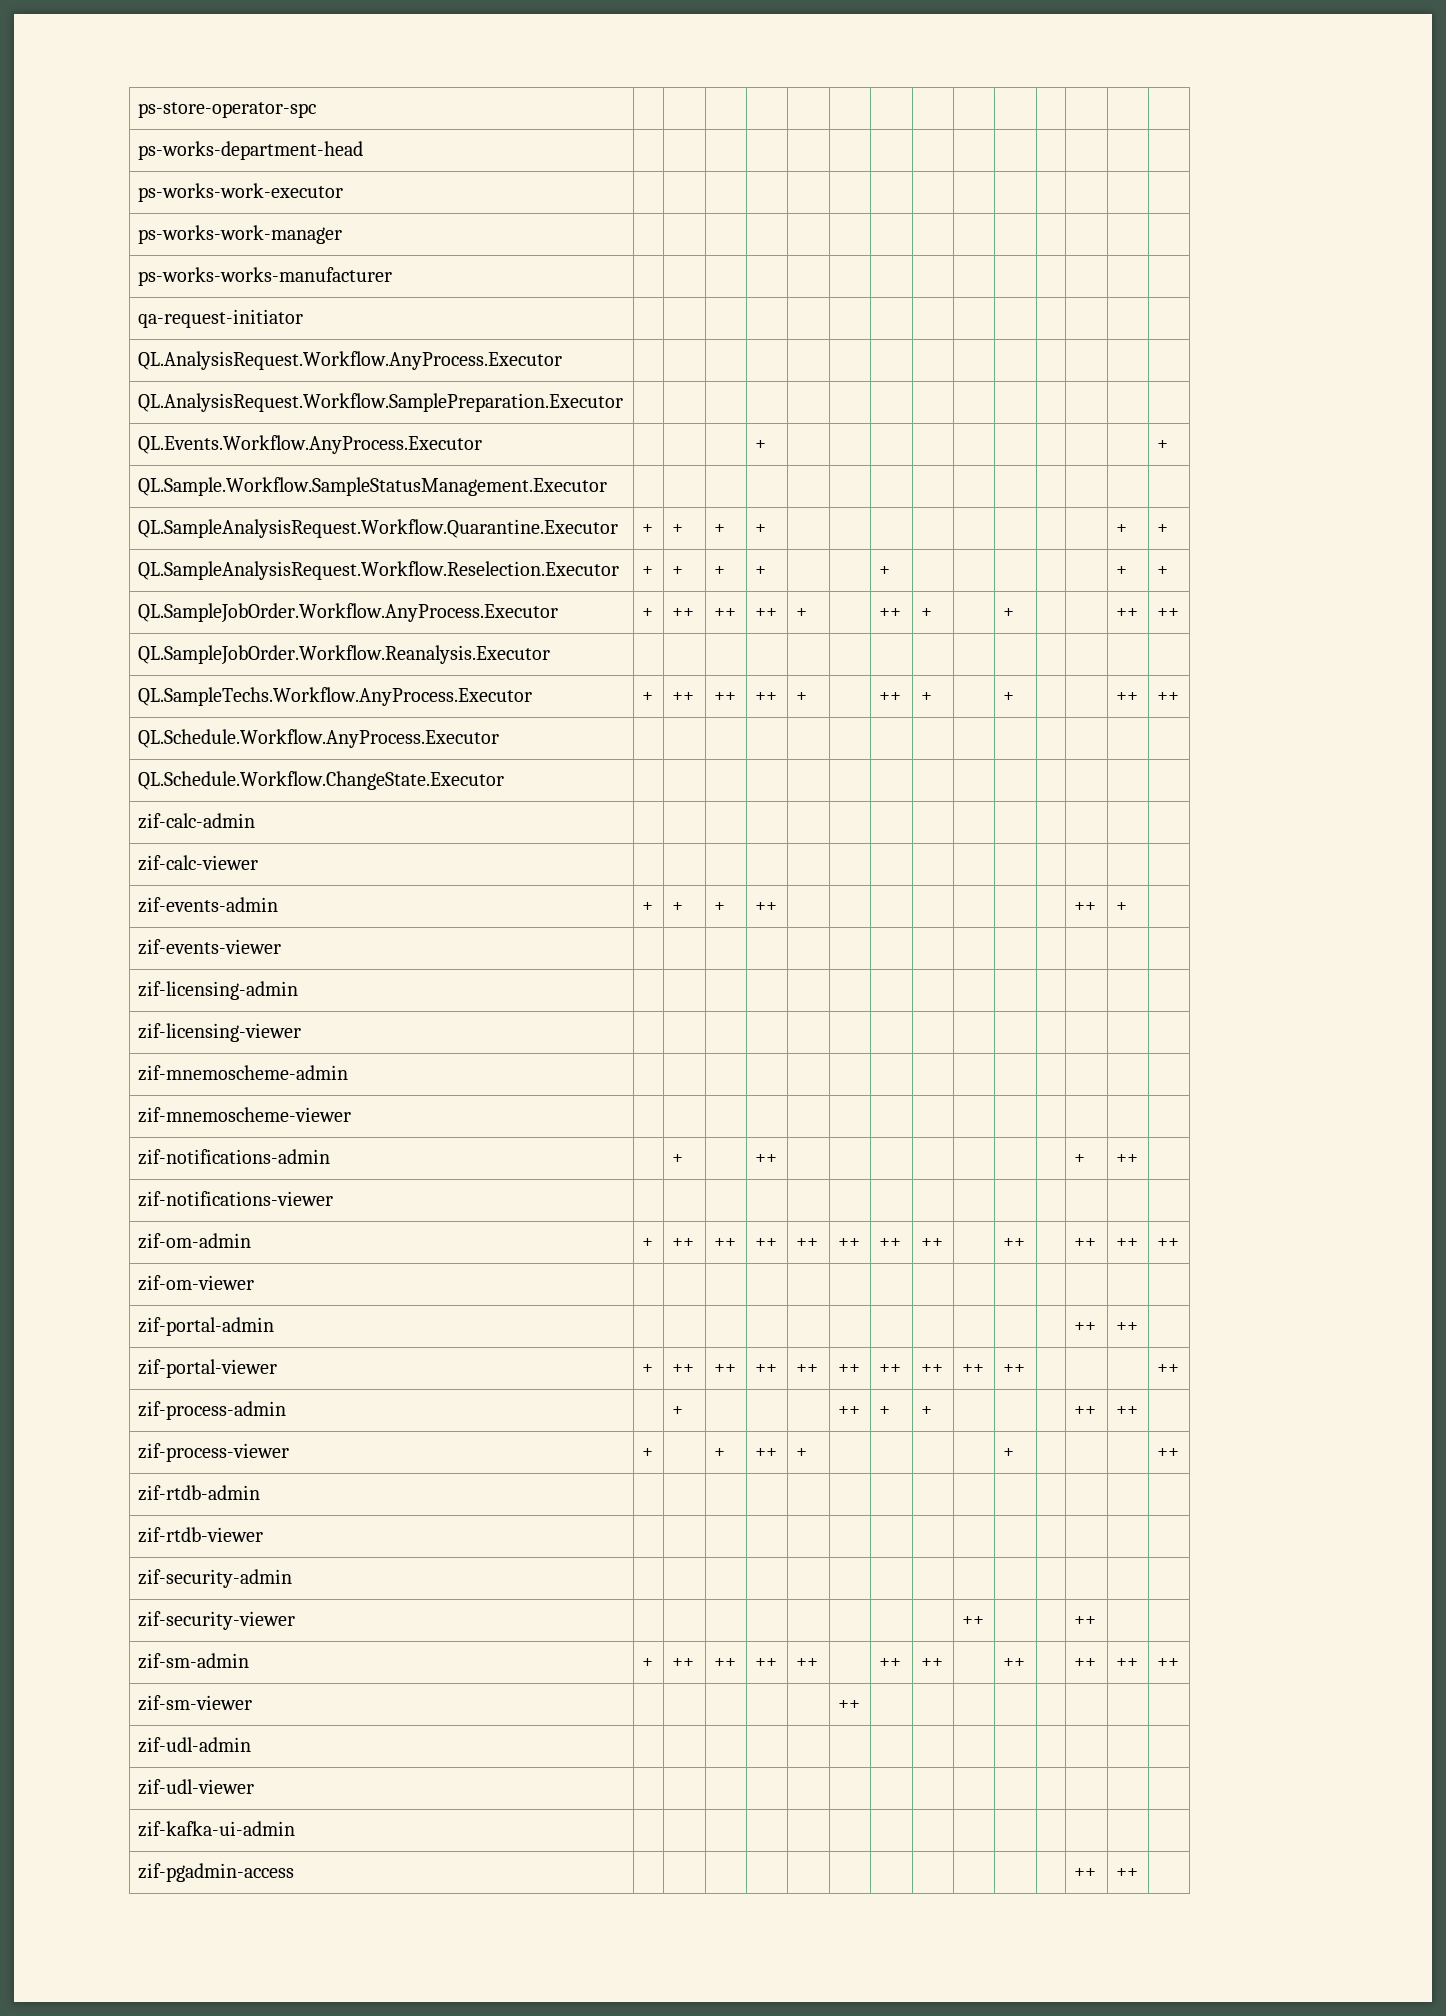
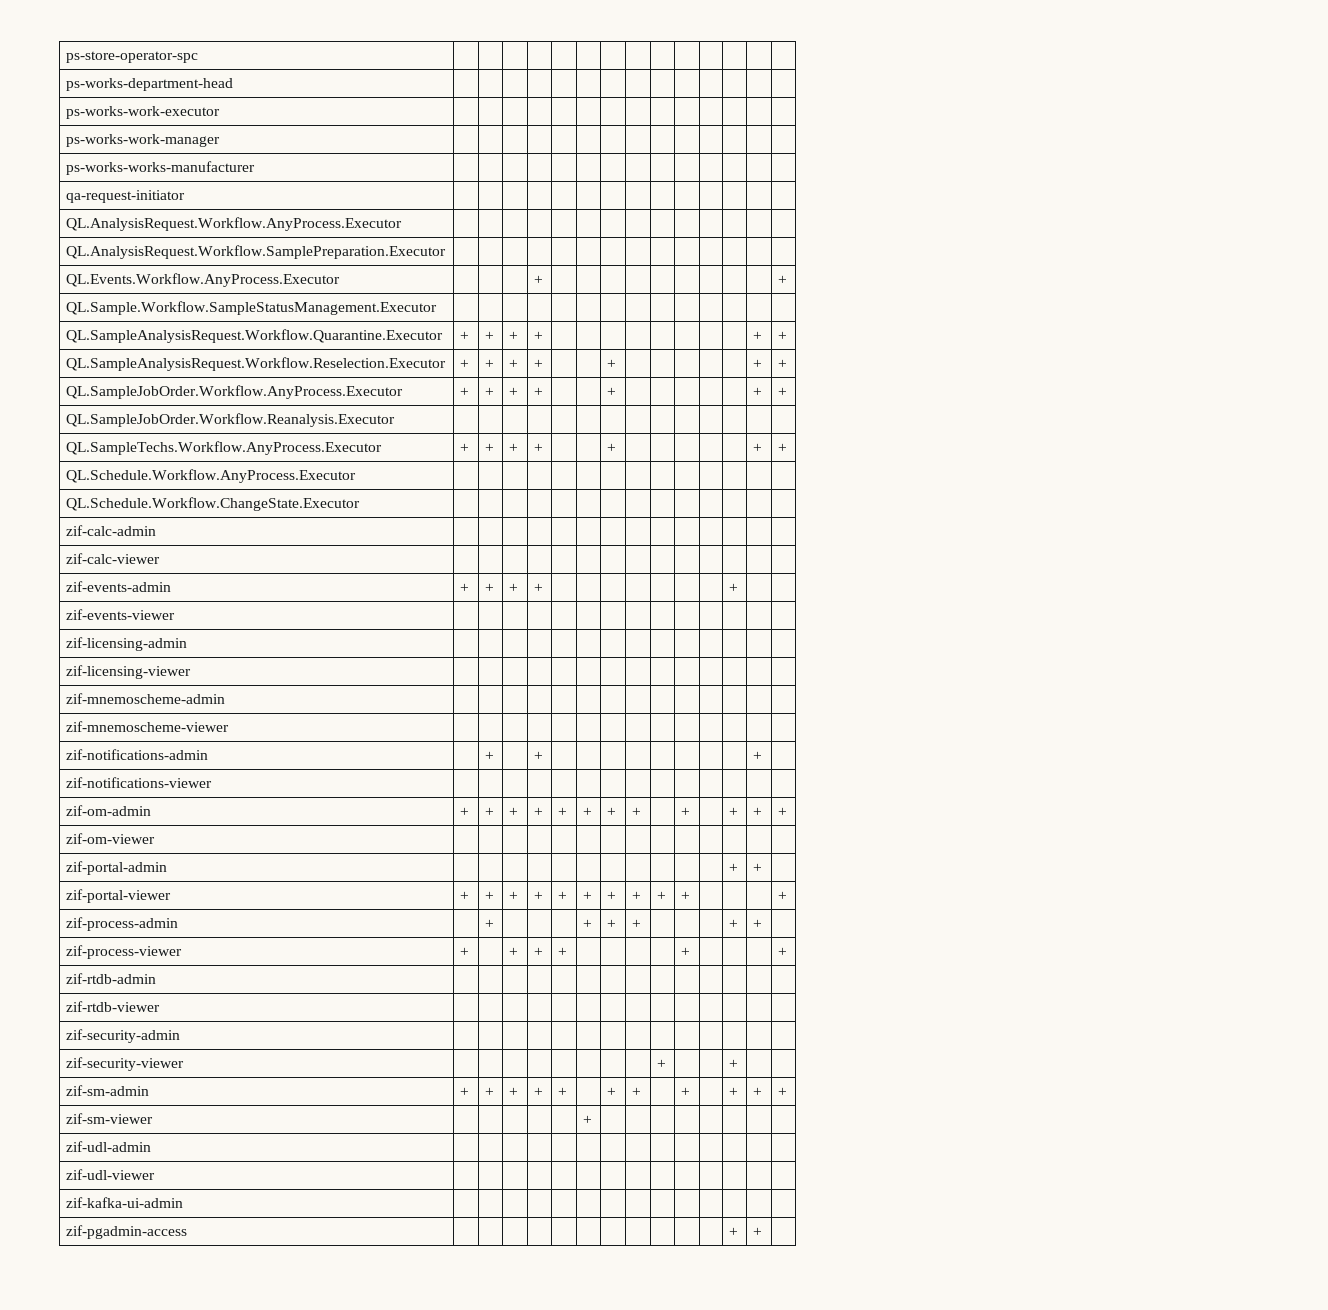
[672,608,695,618] [714,608,737,618] [755,608,778,618] [796,608,808,618] [879,608,902,618] [921,608,933,618] [1003,608,1015,618] [1116,608,1139,618] [1157,608,1180,618] ++ | ++ | ++ | + | | ++ | + | | + | | | ++ | ++ -> [485,387,495,396] [509,387,519,396] [534,387,544,396] [607,387,617,396] [753,387,763,396] [778,387,788,396] + | + | + | | | + | | | | | | + | +
[672,692,695,702] [714,692,737,702] [755,692,778,702] [796,692,808,702] [879,692,902,702] [921,692,933,702] [1003,692,1015,702] [1116,692,1139,702] [1157,692,1180,702] ++ | ++ | ++ | + | | ++ | + | | + | | | ++ | ++ -> [485,443,495,452] [509,443,519,452] [534,443,544,452] [607,443,617,452] [753,443,763,452] [778,443,788,452] + | + | + | | | + | | | | | | + | +
[755,902,778,912] [1074,902,1097,912] [1116,902,1128,912] ++ | | | | | | | | ++ | + -> [534,583,544,592] [729,583,739,592] + | | | | | | | | + |
[755,1154,778,1164] [1074,1154,1086,1164] [1116,1154,1139,1164] ++ | | | | | | | | + | ++ -> [534,751,544,760] [753,751,763,760] + | | | | | | | | | +
[672,1238,695,1248] [714,1238,737,1248] [755,1238,778,1248] [796,1238,819,1248] [838,1238,861,1248] [879,1238,902,1248] [921,1238,944,1248] [1003,1238,1026,1248] [1074,1238,1097,1248] [1116,1238,1139,1248] [1157,1238,1180,1248] ++ | ++ | ++ | ++ | ++ | ++ | ++ | | ++ | | ++ | ++ | ++ -> [485,807,495,816] [509,807,519,816] [534,807,544,816] [558,807,568,816] [583,807,593,816] [607,807,617,816] [632,807,642,816] [681,807,691,816] [729,807,739,816] [753,807,763,816] [778,807,788,816] + | + | + | + | + | + | + | | + | | + | + | +
[1074,1322,1097,1332] [1116,1322,1139,1332] ++ | ++ -> [729,863,739,872] [753,863,763,872] + | +
[672,1364,695,1374] [714,1364,737,1374] [755,1364,778,1374] [796,1364,819,1374] [838,1364,861,1374] [879,1364,902,1374] [921,1364,944,1374] [962,1364,985,1374] [1003,1364,1026,1374] [1157,1364,1180,1374] ++ | ++ | ++ | ++ | ++ | ++ | ++ | ++ | ++ | | | | ++ -> [485,891,495,900] [509,891,519,900] [534,891,544,900] [558,891,568,900] [583,891,593,900] [607,891,617,900] [632,891,642,900] [657,891,667,900] [681,891,691,900] [778,891,788,900] + | + | + | + | + | + | + | + | + | | | | +
[838,1406,861,1416] [879,1406,891,1416] [921,1406,933,1416] [1074,1406,1097,1416] [1116,1406,1139,1416] ++ | + | + | | | | ++ | ++ -> [583,919,593,928] [607,919,617,928] [632,919,642,928] [729,919,739,928] [753,919,763,928] + | + | + | | | | + | +
[755,1448,778,1458] ++ -> [534,947,544,956] +
[1157,1448,1180,1458] ++ -> [778,947,788,956] +
[962,1616,985,1626] [1074,1616,1097,1626] ++ | | | ++ -> [657,1059,667,1068] [729,1059,739,1068] + | | | +
[672,1658,695,1668] [714,1658,737,1668] [755,1658,778,1668] [796,1658,819,1668] [879,1658,902,1668] [921,1658,944,1668] [1003,1658,1026,1668] [1074,1658,1097,1668] [1116,1658,1139,1668] [1157,1658,1180,1668] ++ | ++ | ++ | ++ | | ++ | ++ | | ++ | | ++ | ++ | ++ -> [485,1087,495,1096] [509,1087,519,1096] [534,1087,544,1096] [558,1087,568,1096] [607,1087,617,1096] [632,1087,642,1096] [681,1087,691,1096] [729,1087,739,1096] [753,1087,763,1096] [778,1087,788,1096] + | + | + | + | | + | + | | + | | + | + | +
[838,1700,861,1710] ++ -> [583,1115,593,1124] +
[1074,1868,1097,1878] [1116,1868,1139,1878] ++ | ++ -> [729,1227,739,1236] [753,1227,763,1236] + | +

